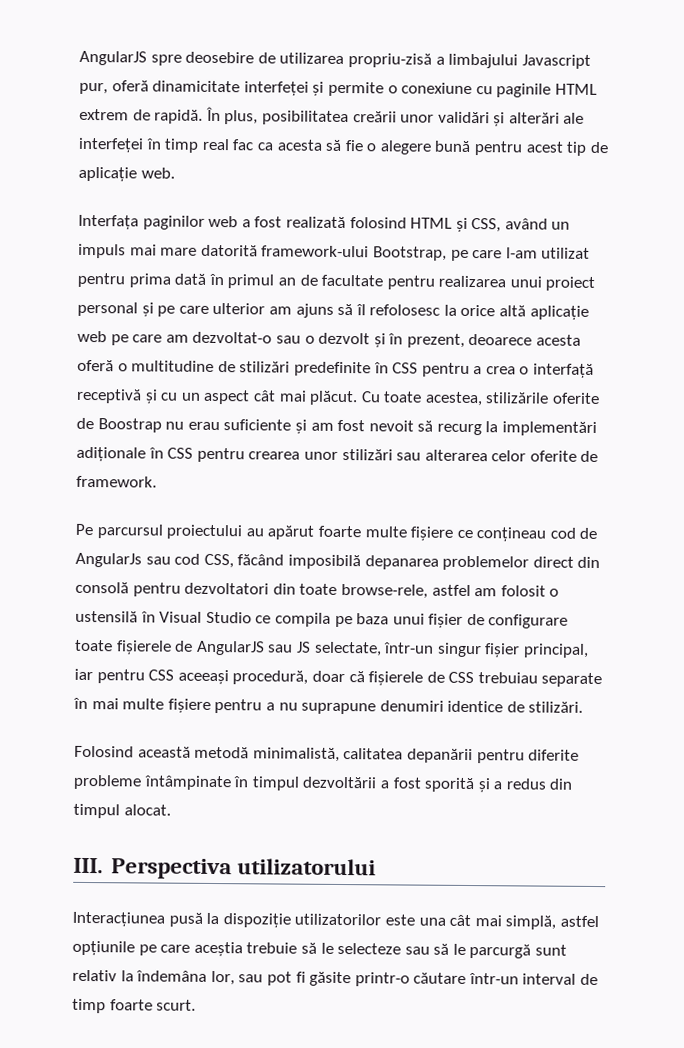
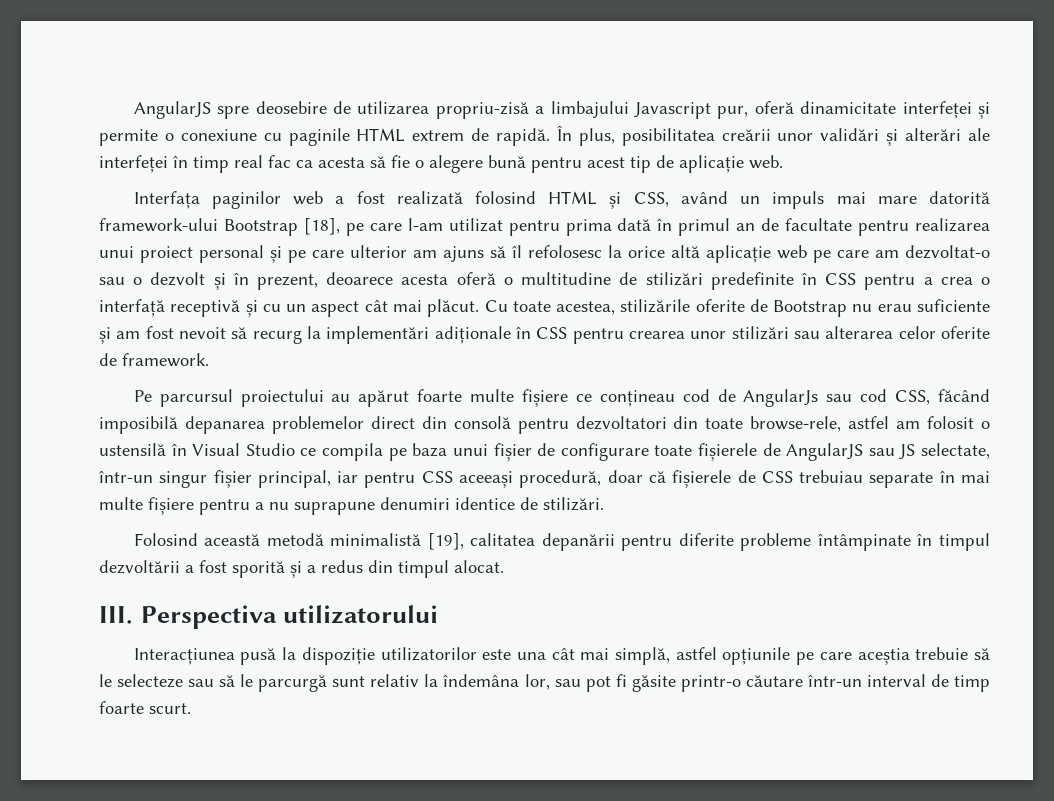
[372,246,447,261] Bootstrap, -> [223,218,340,236] Bootstrap [18],
[97,418,162,433] Boostrap -> [773,300,848,317] Bootstrap
[252,747,340,762] minimalistă, -> [330,533,464,550] minimalistă [19],

